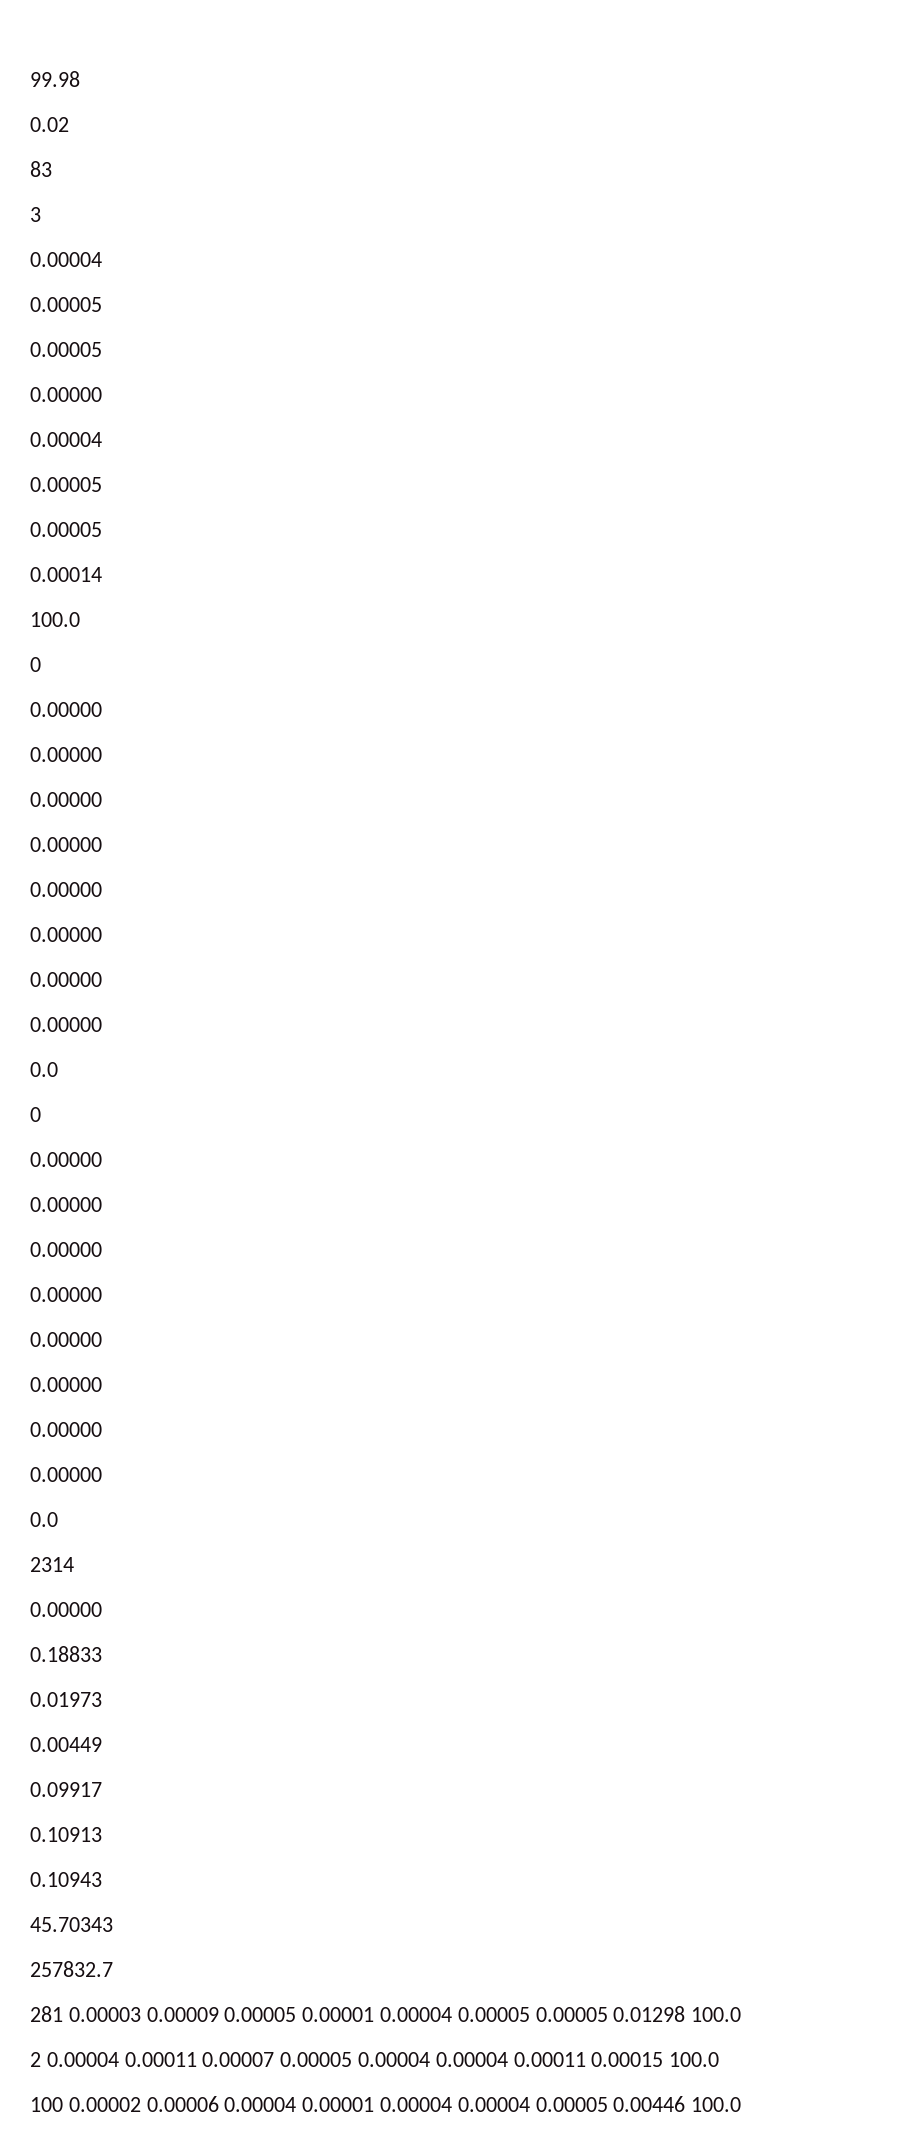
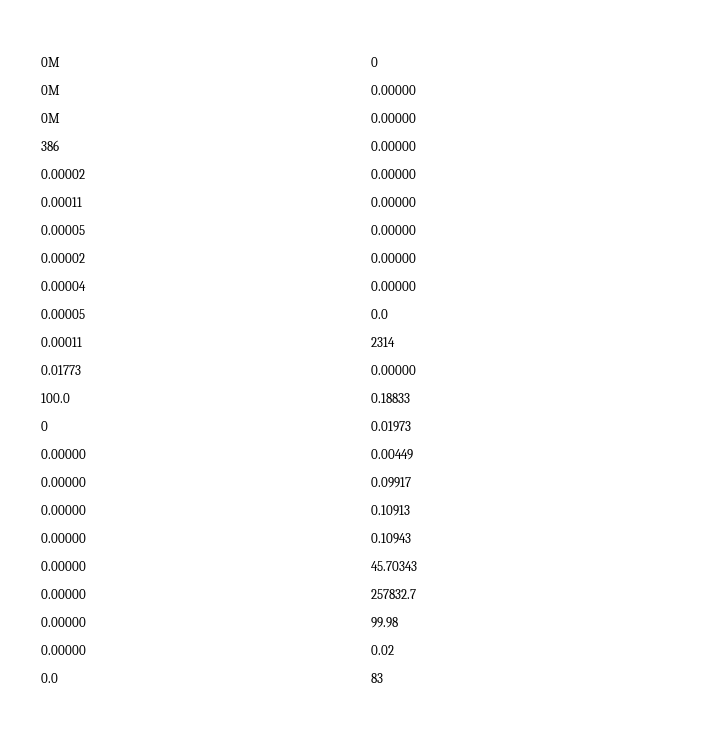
[30,71,80,87] [30,117,69,132] [30,161,52,177] [30,207,41,222] [30,252,102,267] [30,297,102,312] [30,342,102,357] [30,387,102,402] [30,432,102,447] [30,477,102,492] [30,522,102,537] [30,567,102,582] 99.98 // 0.02 // 83 // 3 // 0.00004 // 0.00005 // 0.00005 // 0.00000 // 0.00004 // 0.00005 // 0.00005 // 0.00014 -> [41,57,60,67] [41,85,60,95] [41,113,60,123] [41,140,59,151] [41,169,85,179] [41,197,82,207] [41,225,85,235] [41,253,85,263] [41,281,86,291] [41,309,85,319] [41,337,82,347] [41,365,81,375] 0M // 0M // 0M // 386 // 0.00002 // 0.00011 // 0.00005 // 0.00002 // 0.00004 // 0.00005 // 0.00011 // 0.01773
[30,2006,742,2022] [30,2052,720,2067] [30,2096,742,2112] 281 0.00003 0.00009 0.00005 0.00001 0.00004 0.00005 0.00005 0.01298 100.0 // 2 0.00004 0.00011 0.00007 0.00005 0.00004 0.00004 0.00011 0.00015 100.0 // 100 0.00002 0.00006 0.00004 0.00001 0.00004 0.00004 0.00005 0.00446 100.0 -> [371,617,398,628] [371,645,394,655] [371,673,383,683] 99.98 // 0.02 // 83

